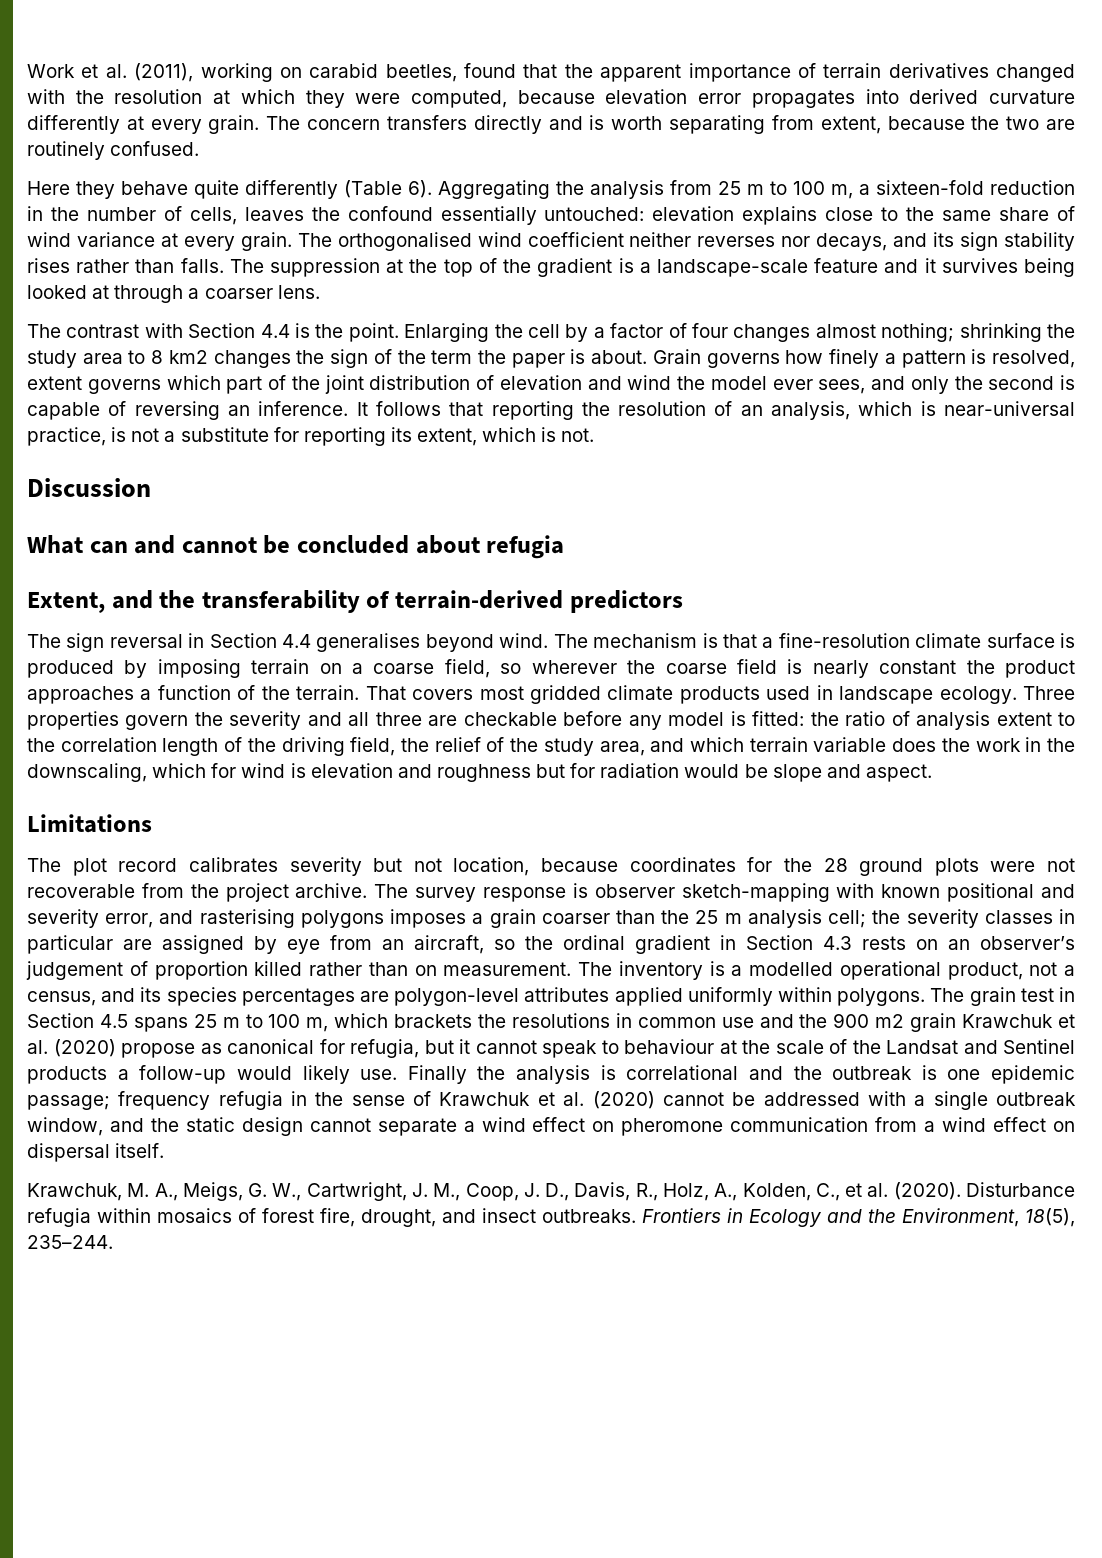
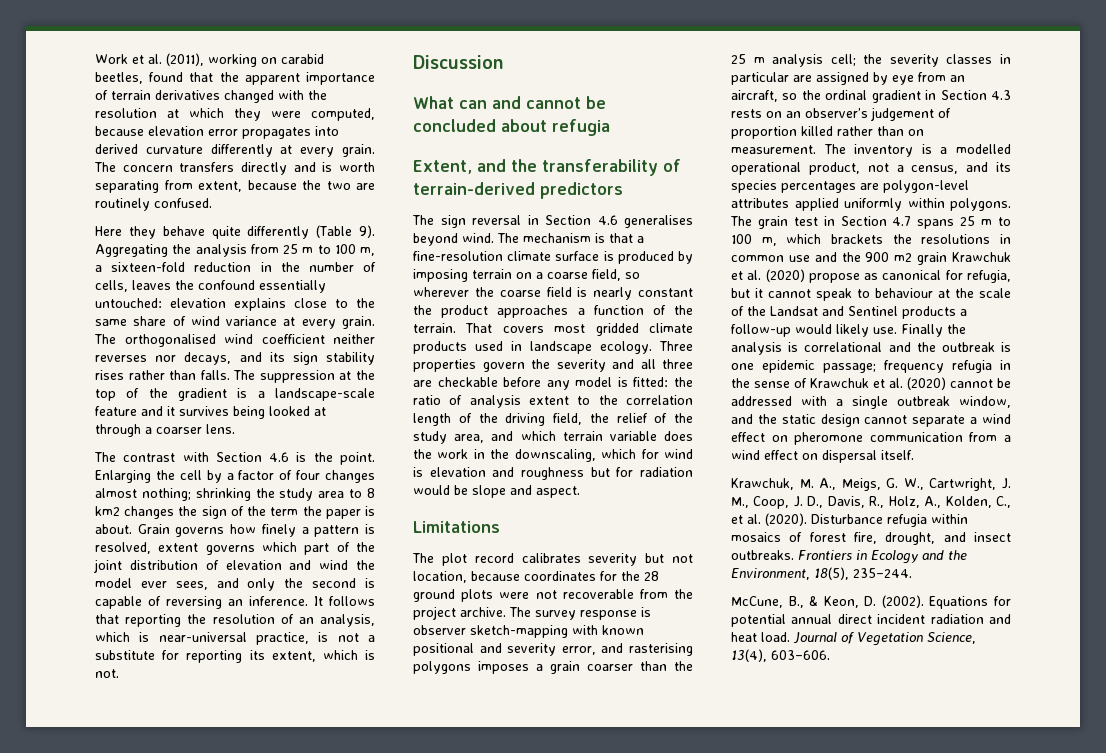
[408,180,432,198] 6). -> [359,225,375,238] 9).
[260,324,290,338] 4.4 -> [269,452,290,462] 4.6
[282,634,312,648] 4.4 -> [597,215,618,225] 4.6
[99,1014,128,1028] 4.5 -> [892,216,912,226] 4.7
(113, 1242) none -> [731,595,1011,609] [731,614,1011,627] [731,632,976,646] [731,649,830,662] // McCune, B., & Keon, D. (2002). Equations for potential annual direct incident radiation and heat load. Journal of Vegetation Science, 13(4), 603–606.

